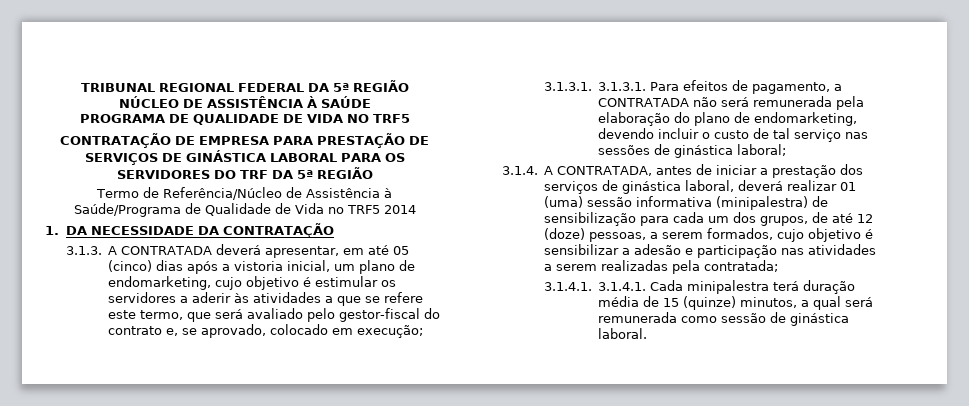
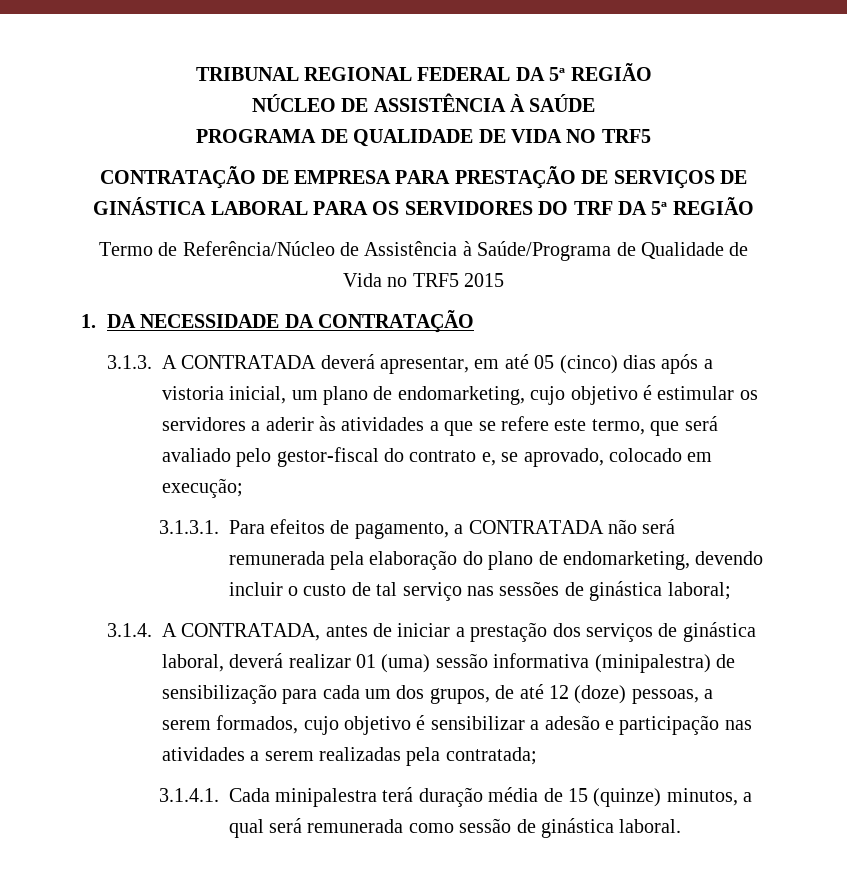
[383,205,416,214] 2014 -> [464,273,505,287] 2015
[597,82,646,91] 3.1.3.1. -> (219, 527) none
[597,282,646,291] 3.1.4.1. -> (219, 795) none

